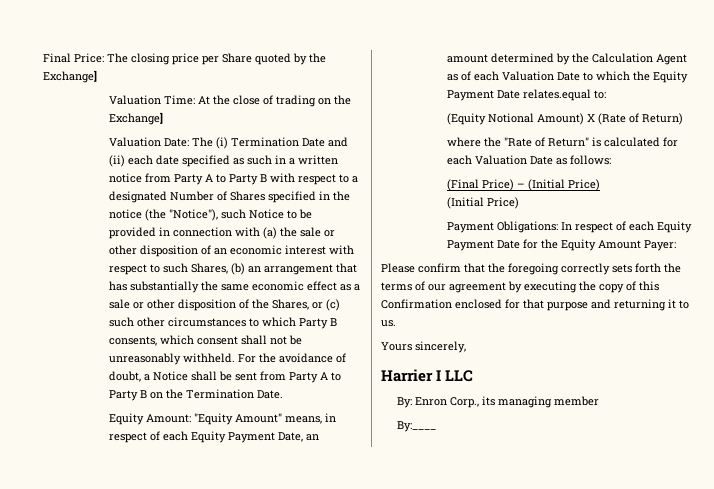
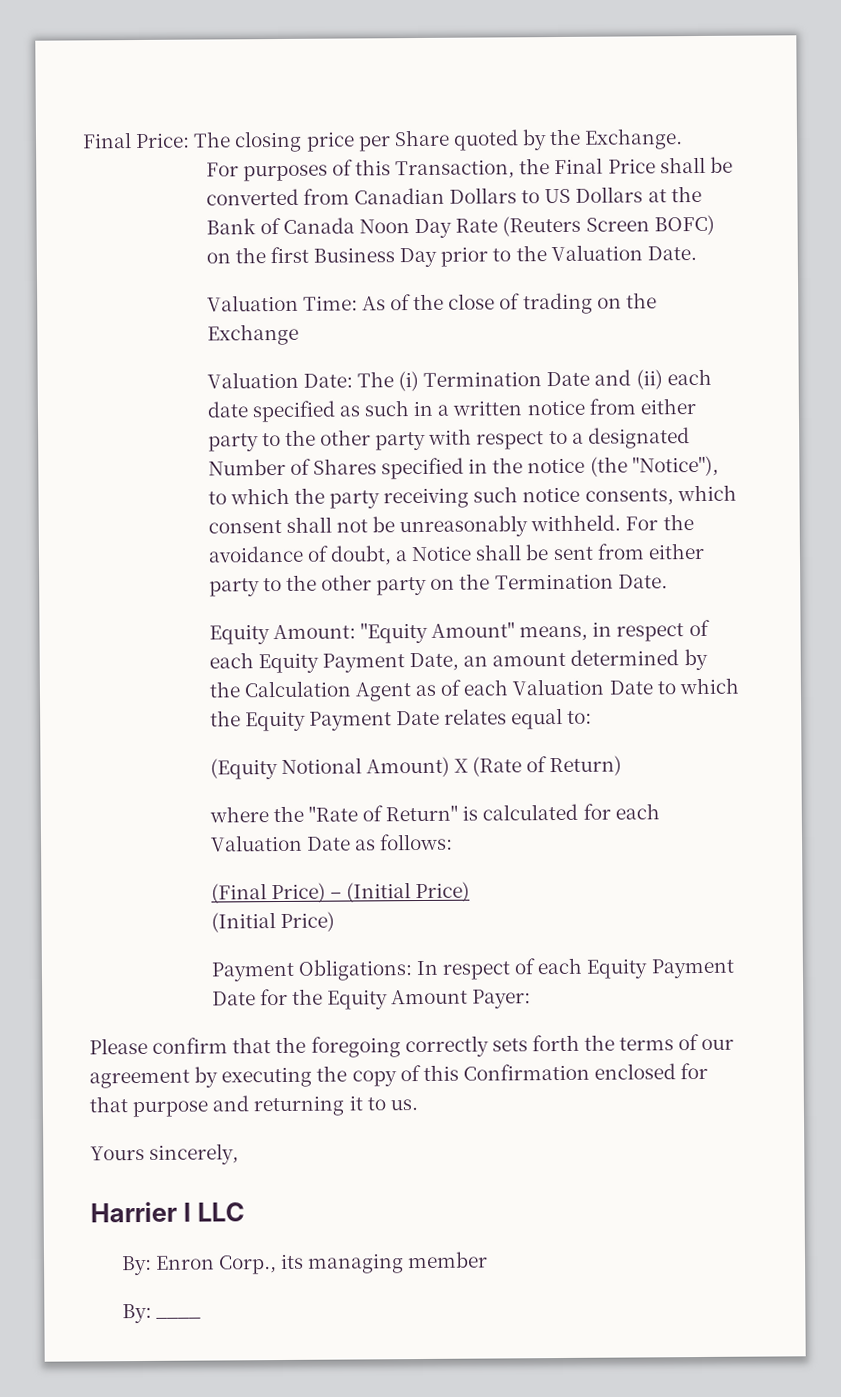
[43,70,97,83] Exchange] -> [584,128,684,150] [205,156,733,182] [205,185,702,206] [205,214,715,239] [205,244,697,268] Exchange. // For purposes of this Transaction, the Final Price shall be converted from Canadian Dollars to US Dollars at the Bank of Canada Noon Day Rate (Reuters Screen BOFC) on the first Business Day prior to the Valuation Date.
[197,96,210,105] At -> [361,294,411,311] As of
[108,112,163,125] Exchange] -> [206,323,299,346] Exchange
[173,174,267,185] Party A to Party B -> [639,398,696,415] [207,429,427,452] either party to the other party
[220,209,312,219] [108,227,335,239] [108,245,354,257] [108,263,357,275] [108,281,360,293] [108,299,340,311] [108,317,337,329] such Notice to be provided in connection with (a) the sale or other disposition of an economic interest with respect to such Shares, (b) an arrangement that has substantially the same economic effect as a sale or other disposition of the Shares, or (c) such other circumstances to which Party B -> [207,486,581,509] to which the party receiving such notice
[288,372,341,383] [108,390,147,401] Party A to Party B -> [647,542,705,560] [208,574,428,597] either party to the other party
[522,89,591,101] relates.equal -> [444,707,564,730] relates equal
[397,421,437,432] By:____ -> [121,1303,201,1324] By: ____

